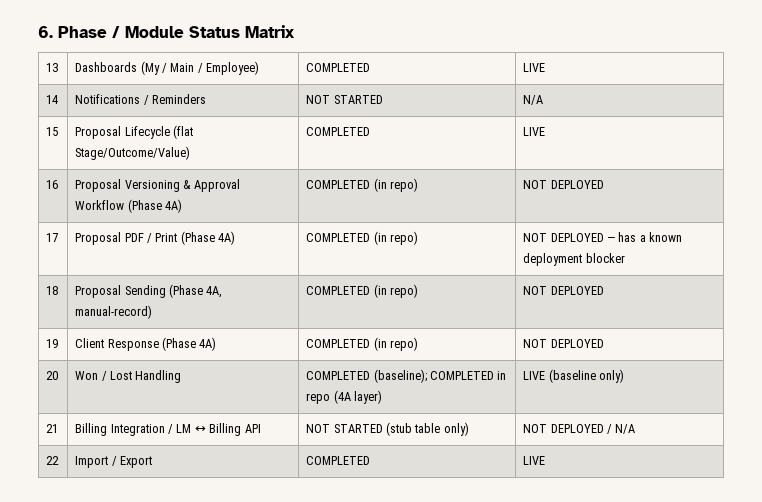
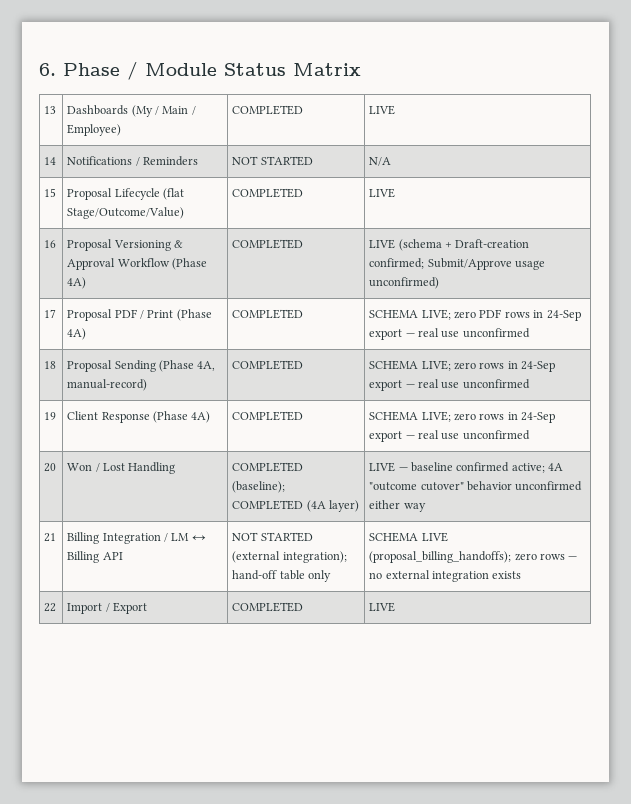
[373,178,419,192] [523,180,604,189] (in repo) | NOT DEPLOYED -> [369,239,530,251] [369,258,546,270] [369,277,440,289] | LIVE (schema + Draft-creation confirmed; Submit/Approve usage unconfirmed)
[373,231,419,245] [523,232,683,242] [523,253,625,266] (in repo) | NOT DEPLOYED — has a known deployment blocker -> [369,309,581,321] [369,328,530,340] | SCHEMA LIVE; zero PDF rows in 24-Sep export — real use unconfirmed
[373,284,419,298] [523,286,604,295] (in repo) | NOT DEPLOYED -> [369,360,556,372] [369,379,530,391] | SCHEMA LIVE; zero rows in 24-Sep export — real use unconfirmed
[373,337,419,351] [523,339,604,348] (in repo) | NOT DEPLOYED -> [369,411,556,423] [369,430,530,442] | SCHEMA LIVE; zero rows in 24-Sep export — real use unconfirmed
[497,371,507,380] [306,393,331,404] in repo -> (304, 505) none
[548,369,625,383] (baseline only) -> [398,462,564,473] [369,481,583,491] [369,500,426,512] — baseline confirmed active; 4A "outcome cutover" behavior unconfirmed either way
[386,422,469,436] [523,424,636,434] (stub table only) | NOT DEPLOYED / N/A -> [232,551,347,563] [232,570,332,582] [369,532,448,542] [369,551,578,563] [369,570,522,582] (external integration); hand-off table only | SCHEMA LIVE (proposal_billing_handoffs); zero rows — no external integration exists

